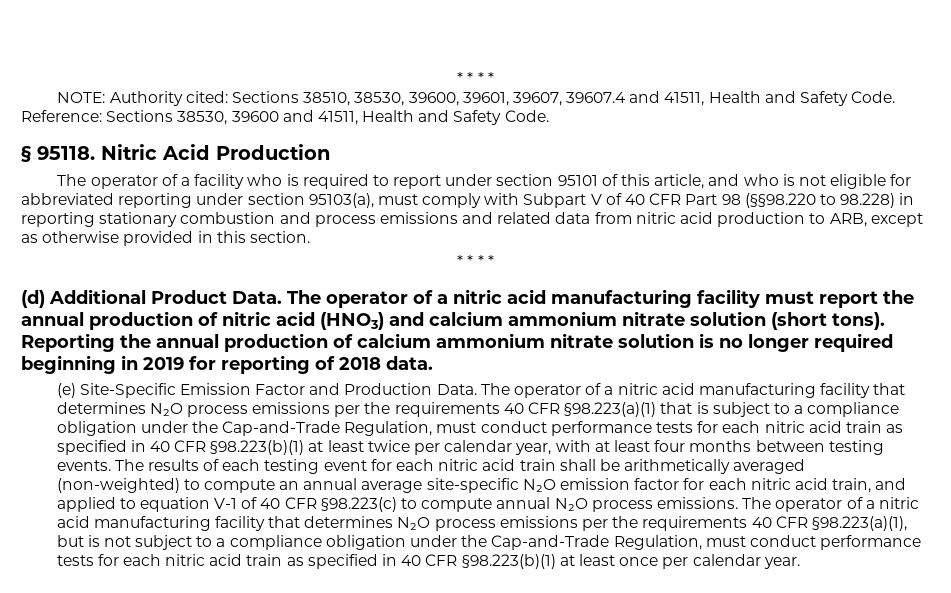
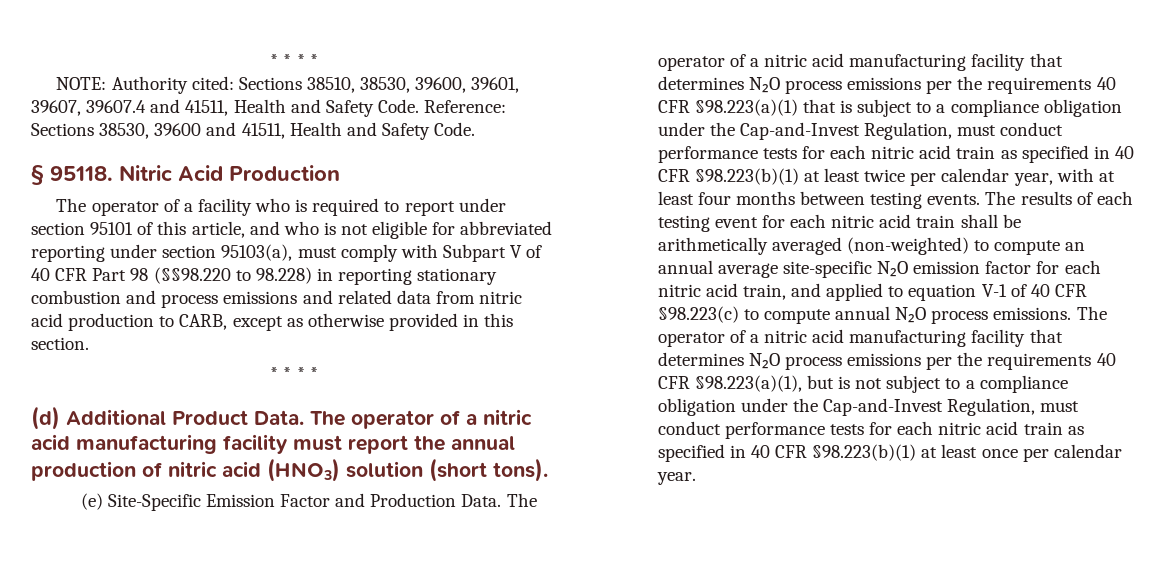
[829,213,867,227] ARB, -> [179,314,228,330] CARB,
[389,311,685,326] and calcium ammonium nitrate -> (340, 470) none
[21,333,893,352] [21,355,433,374] Reporting the annual production of calcium ammonium nitrate solution is no longer required beginning in 2019 for reporting of 2018 data. -> (548, 470) none
[222,421,341,436] Cap-and-Trade -> [739,122,860,140] Cap-and-Invest
[491,535,610,550] Cap-and-Trade -> [823,398,944,416] Cap-and-Invest

